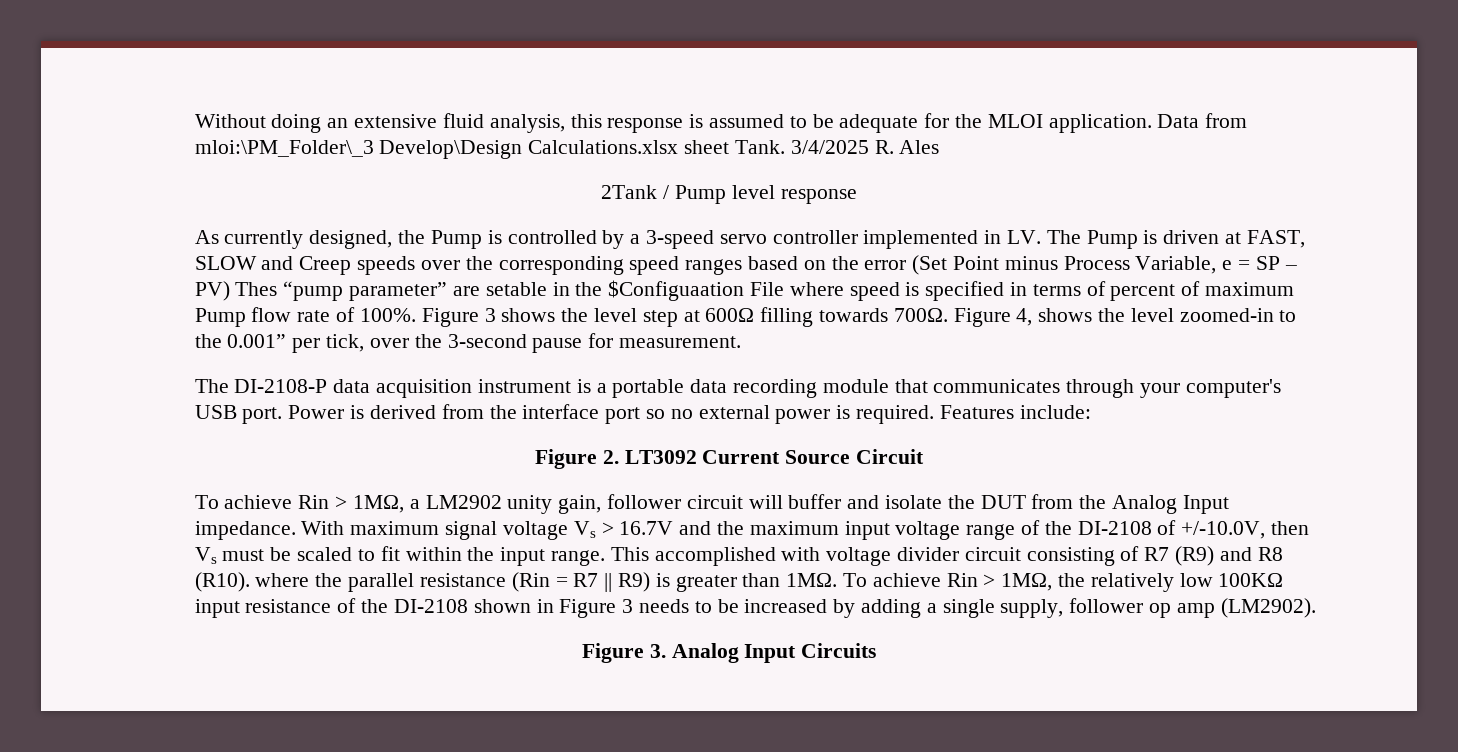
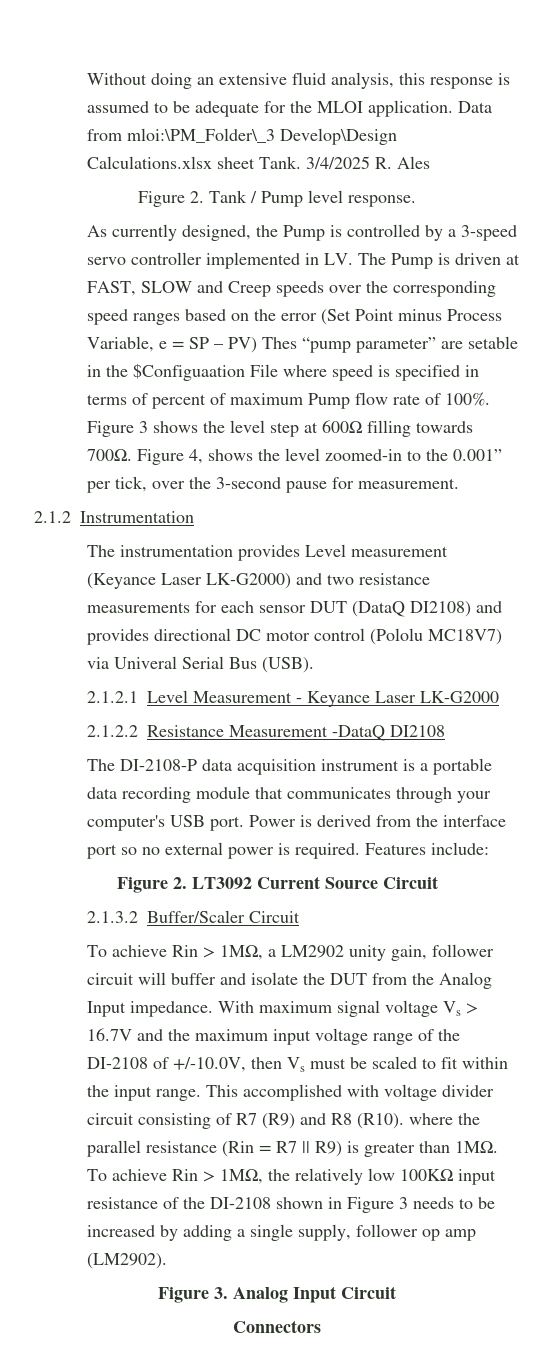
[601,185,658,199] 2Tank -> [138,190,247,207] Figure 2. Tank
[780,189,857,204] response -> [348,195,416,207] response.
(741, 342) none -> [34,511,194,523] [87,544,449,561] [87,573,431,589] [87,601,503,617] [87,628,503,645] [87,656,315,673] [87,690,500,707] [87,725,446,741] // 2.1.2 Instrumentation // The instrumentation provides Level measurement (Keyance Laser LK-G2000) and two resistance measurements for each sensor DUT (DataQ DI2108) and provides directional DC motor control (Pololu MC18V7) via Univeral Serial Bus (USB). // 2.1.2.1 Level Measurement - Keyance Laser LK-G2000 // 2.1.2.2 Resistance Measurement -DataQ DI2108
(925, 456) none -> [87,910,301,923] // 2.1.3.2 Buffer/Scaler Circuit
[801,643,877,658] Circuits -> [341,1286,396,1299] [233,1320,321,1333] Circuit // Connectors

